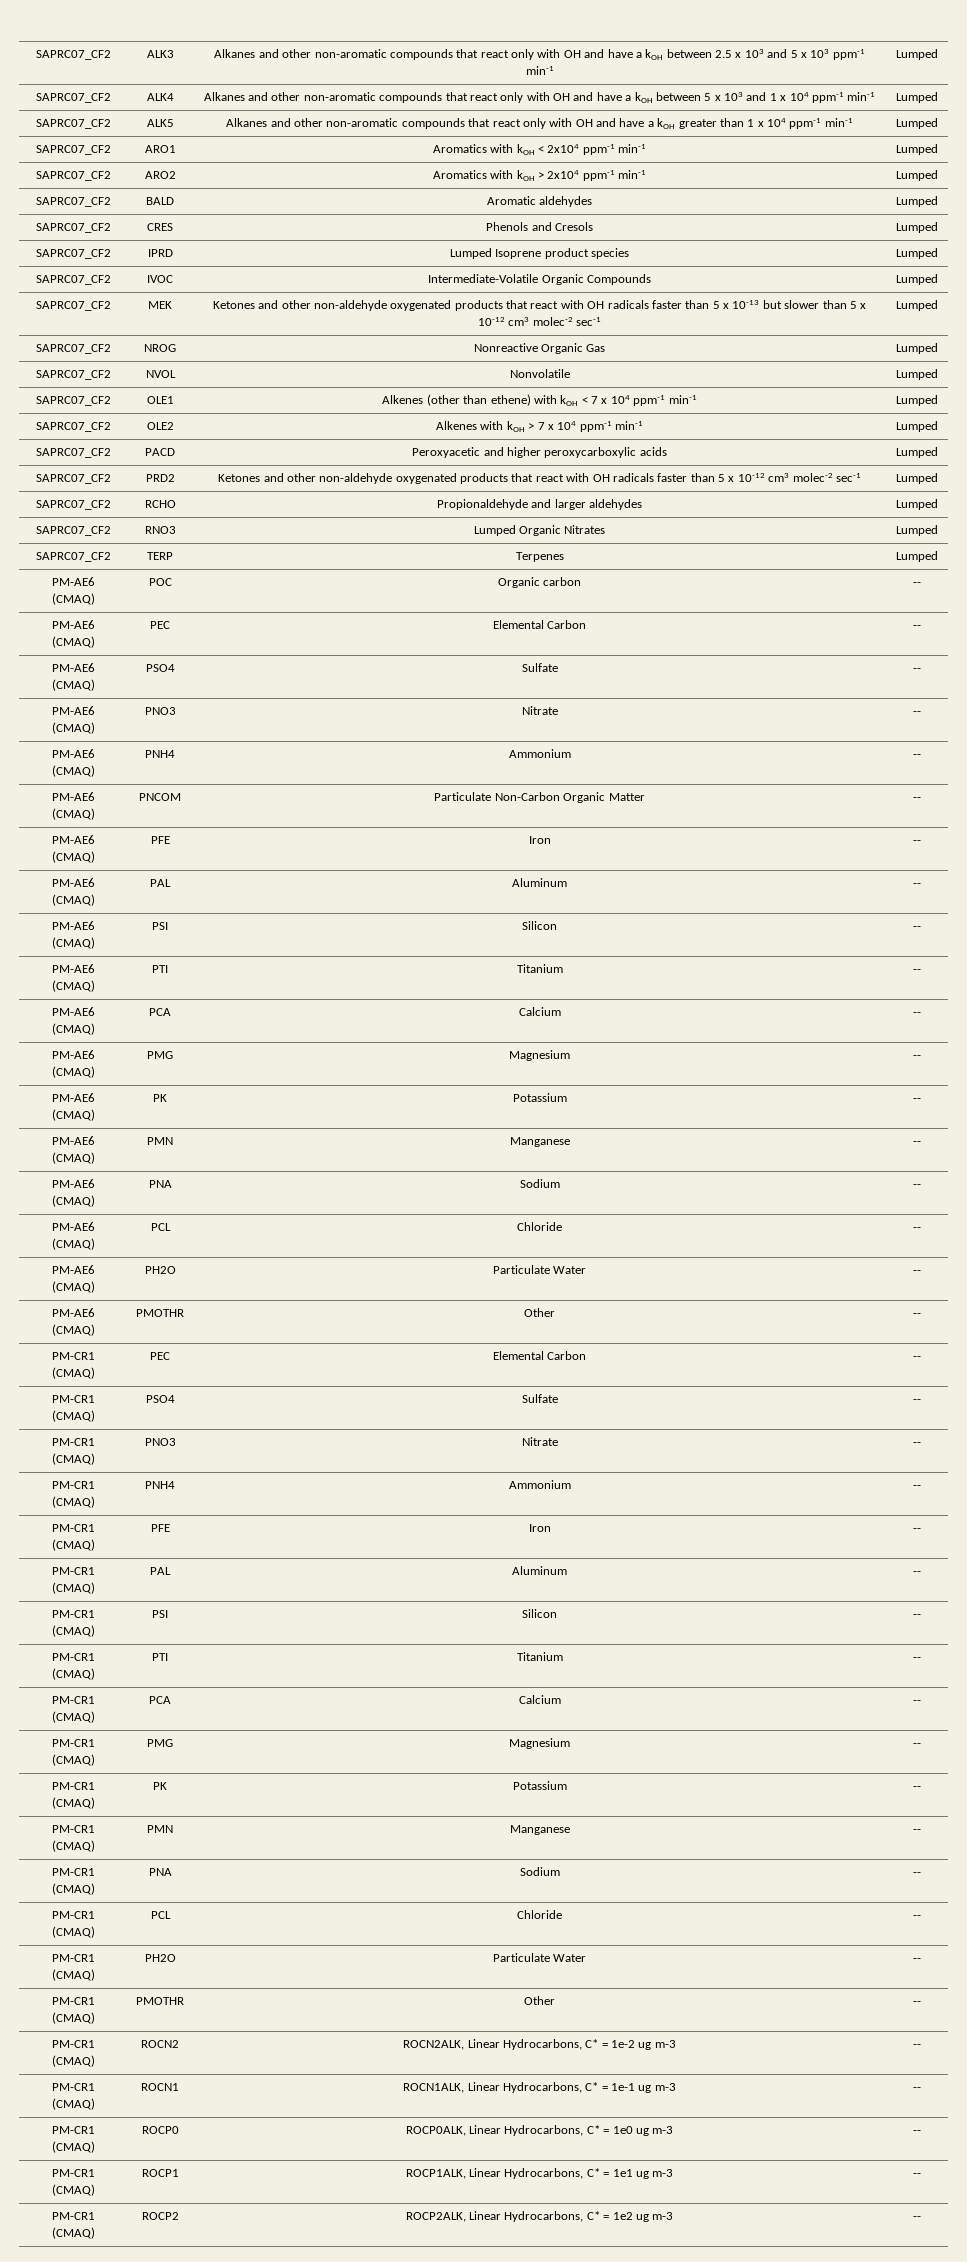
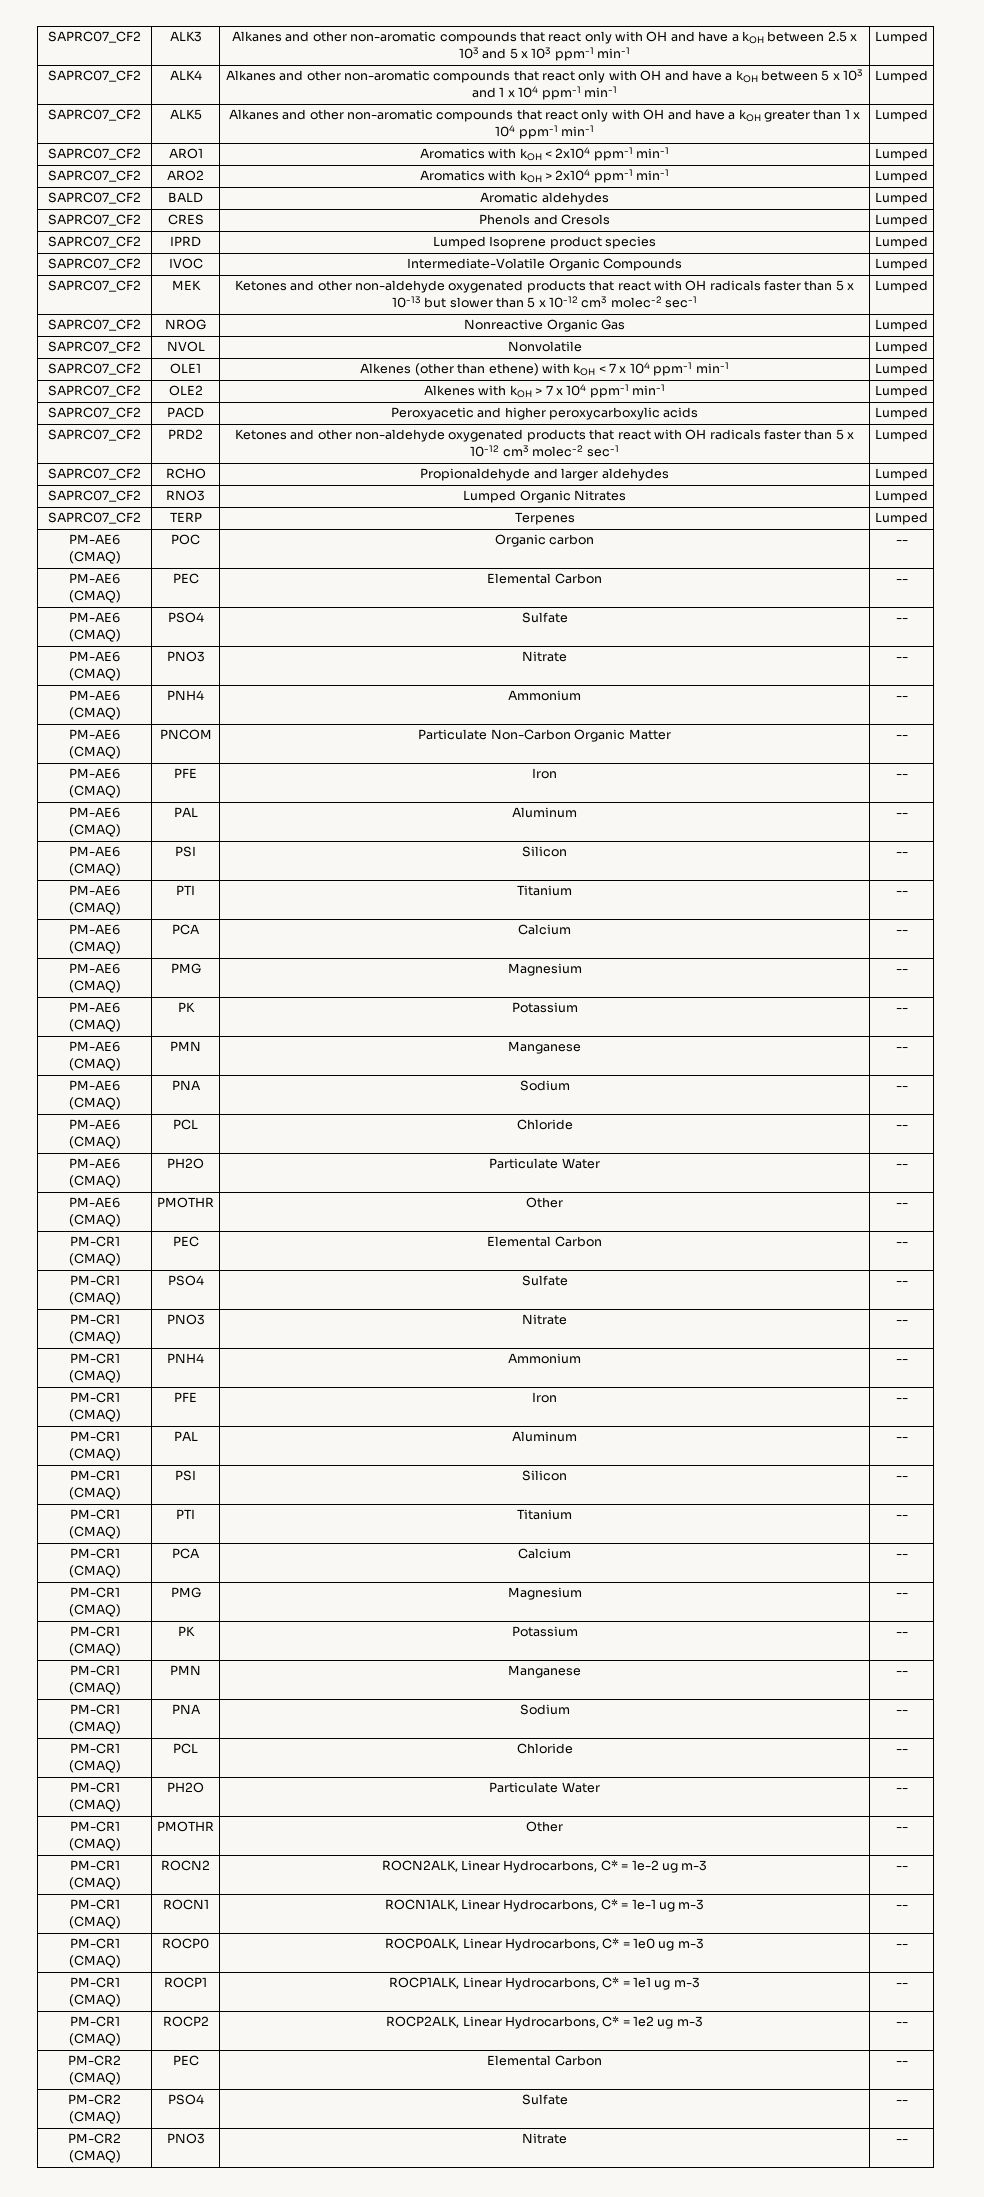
(921, 2218) none -> [68,2055,121,2066] [68,2072,121,2085] [172,2055,199,2066] [487,2055,602,2066] [895,2061,908,2065] [68,2094,121,2105] [68,2111,121,2124] [167,2094,204,2105] [521,2094,568,2105] [895,2100,908,2104] [68,2133,121,2144] [68,2150,121,2163] [166,2133,205,2144] [522,2133,567,2144] [895,2139,908,2143] // PM-CR2 (CMAQ) | PEC | Elemental Carbon | -- // PM-CR2 (CMAQ) | PSO4 | Sulfate | -- // PM-CR2 (CMAQ) | PNO3 | Nitrate | --

